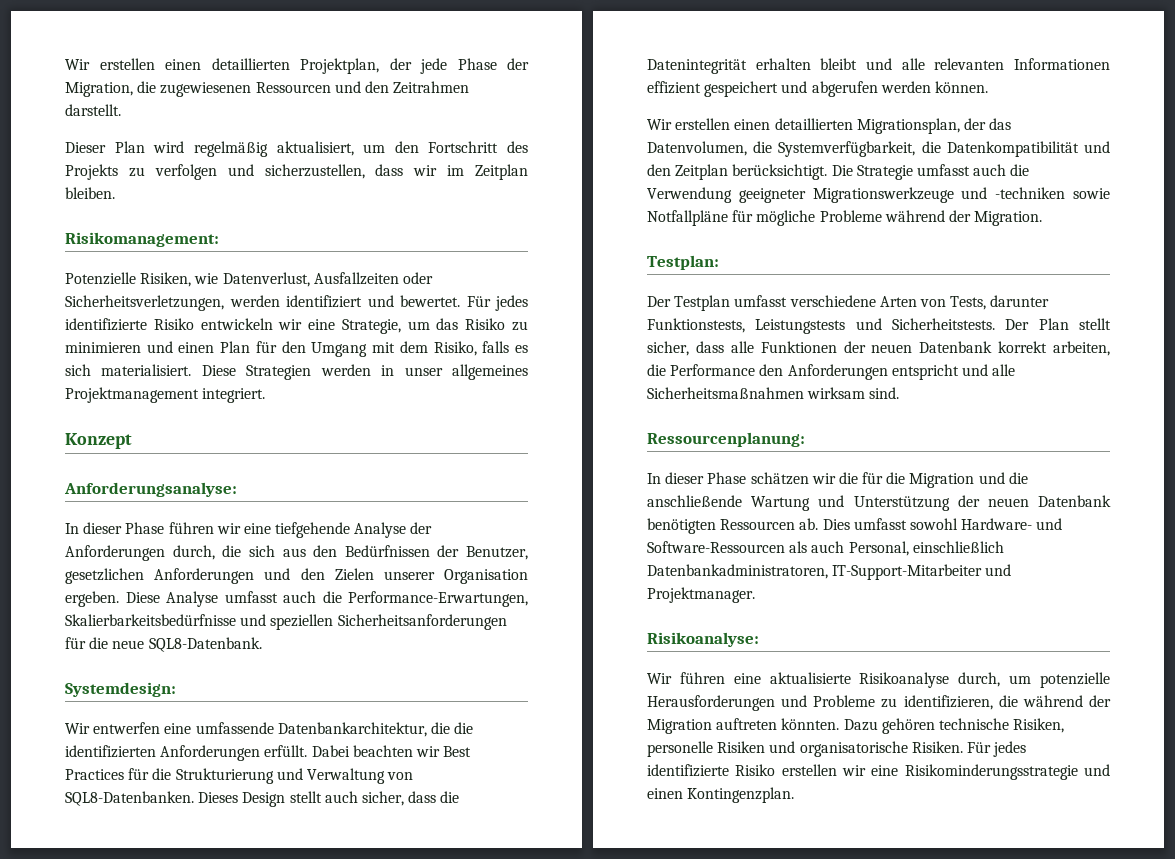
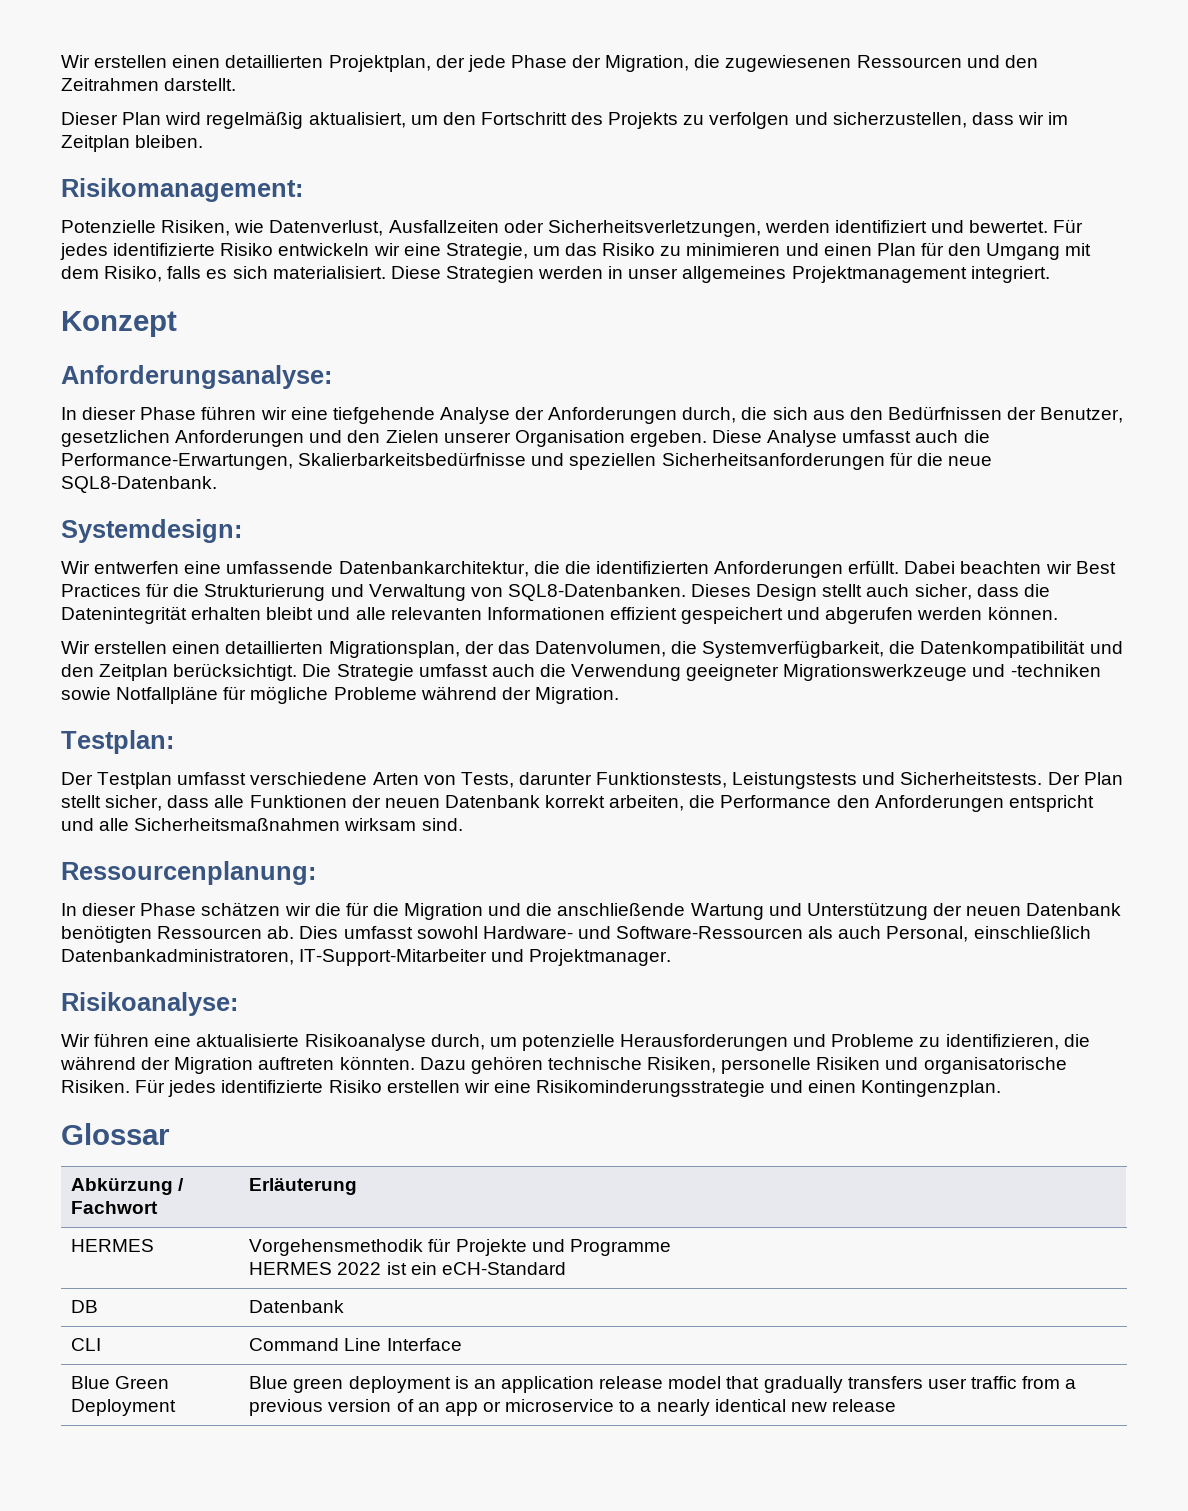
(795, 795) none -> [61,1123,170,1145] [71,1178,185,1195] [71,1201,159,1214] [249,1178,358,1195] [71,1239,155,1252] [249,1238,671,1256] [249,1262,566,1275] [71,1300,99,1313] [249,1300,345,1313] [71,1338,102,1351] [249,1338,462,1351] [71,1376,170,1389] [71,1399,177,1416] [249,1376,1077,1393] [249,1399,896,1416] // Glossar // Abkürzung / Fachwort | Erläuterung // HERMES | Vorgehensmethodik für Projekte und Programme // HERMES 2022 ist ein eCH-Standard // DB | Datenbank // CLI | Command Line Interface // Blue Green Deployment | Blue green deployment is an application release model that gradually transfers user traffic from a previous version of an app or microservice to a nearly identical new release

